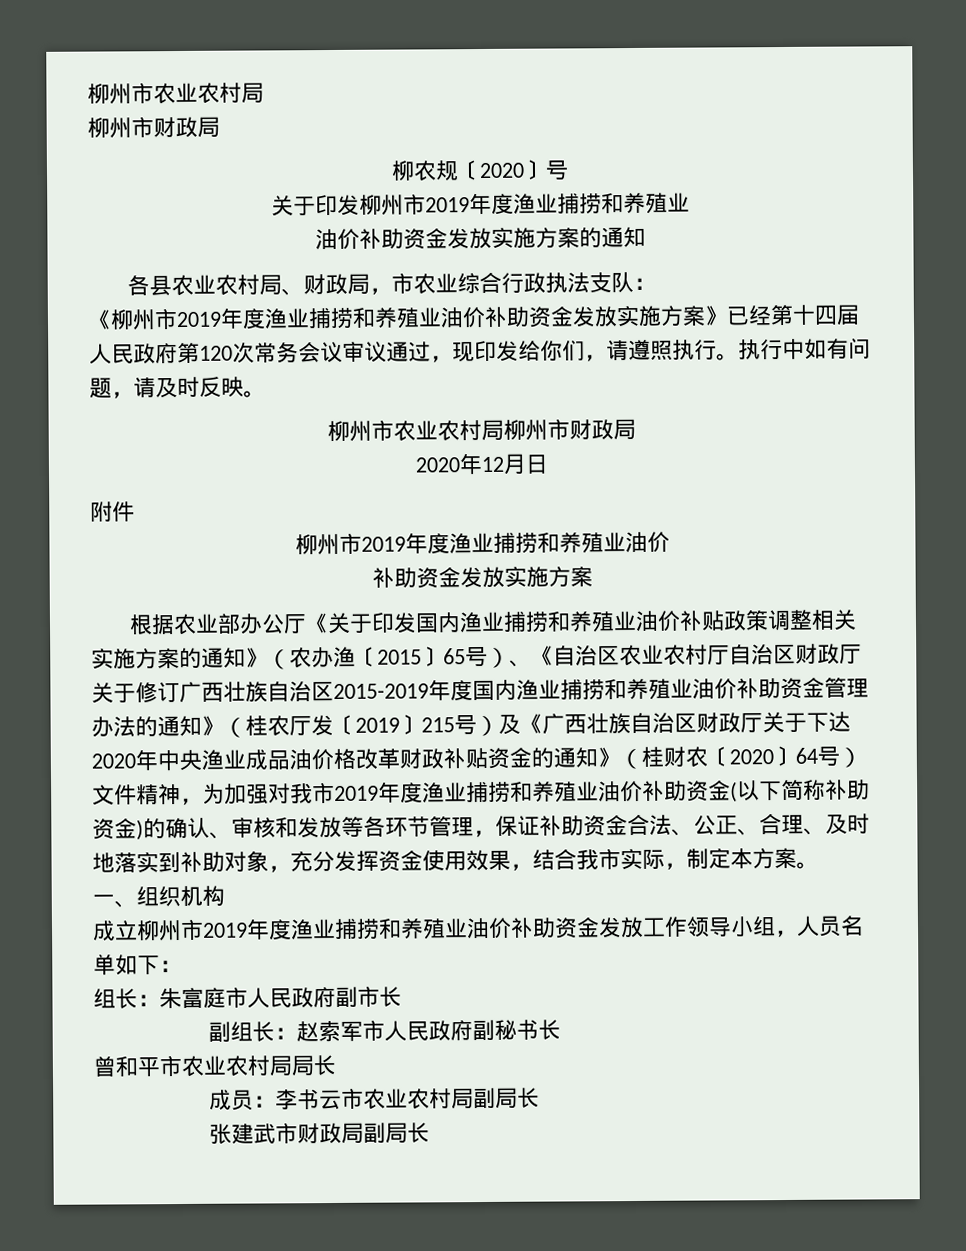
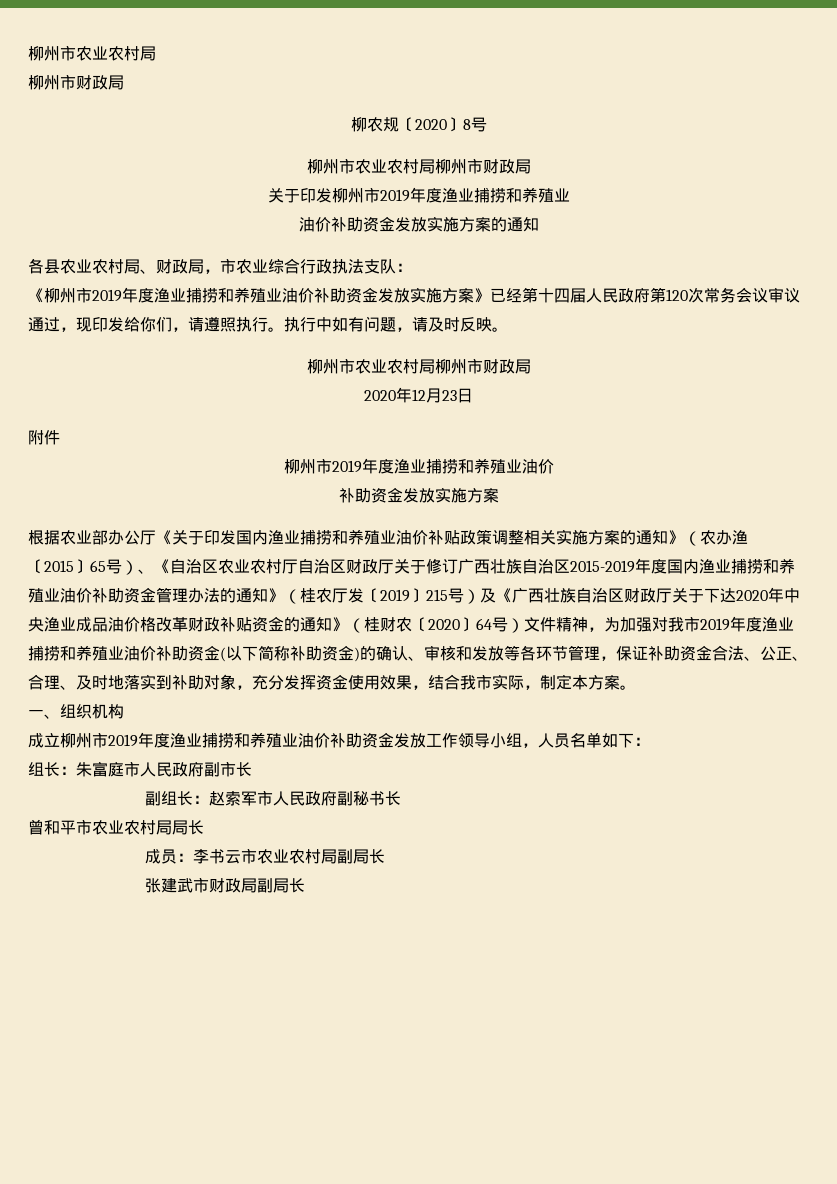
[545,159,569,180] 号 -> [462,117,487,132] [306,158,531,174] 8号 // 柳州市农业农村局柳州市财政局
(527, 464) none -> [442,390,457,401] 23

